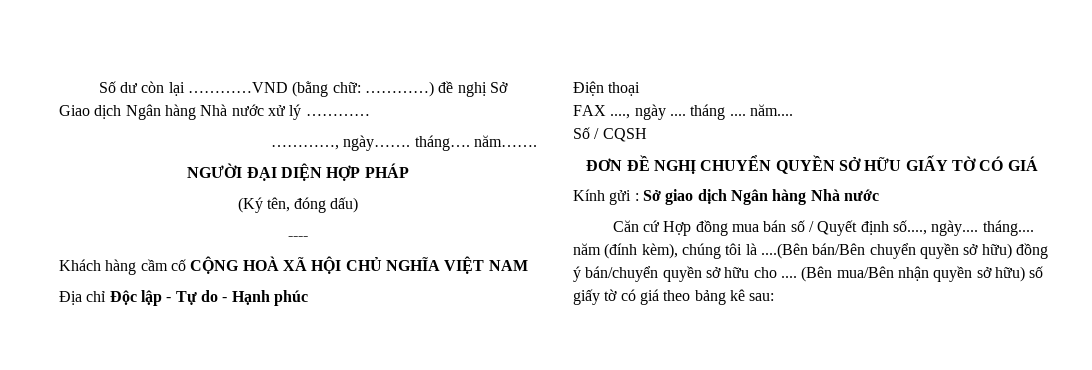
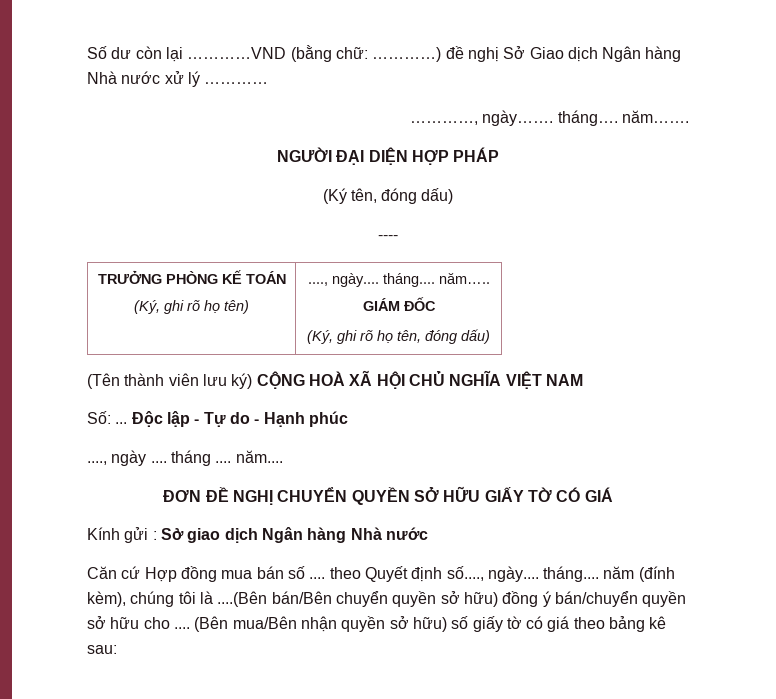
[59,259,186,275] // Khách hàng cầm cố -> [97,270,286,284] [134,300,250,314] [307,272,490,287] [362,297,436,311] [307,329,490,344] [87,373,253,389] // TRƯỞNG PHÒNG KẾ TOÁN // (Ký, ghi rõ họ tên) | ...., ngày.... tháng.... năm….. // GIÁM ĐỐC // (Ký, ghi rõ họ tên, đóng dấu) // (Tên thành viên lưu ký)
[59,291,107,305] Địa chỉ -> [87,411,128,424] Số: ...
[573,81,641,96] [573,105,606,116] Điện thoại // FAX -> (348, 419) none
[573,127,647,142] // Số / CQSH -> (283, 456) none
[809,221,815,232] / -> [309,567,361,579] .... theo

